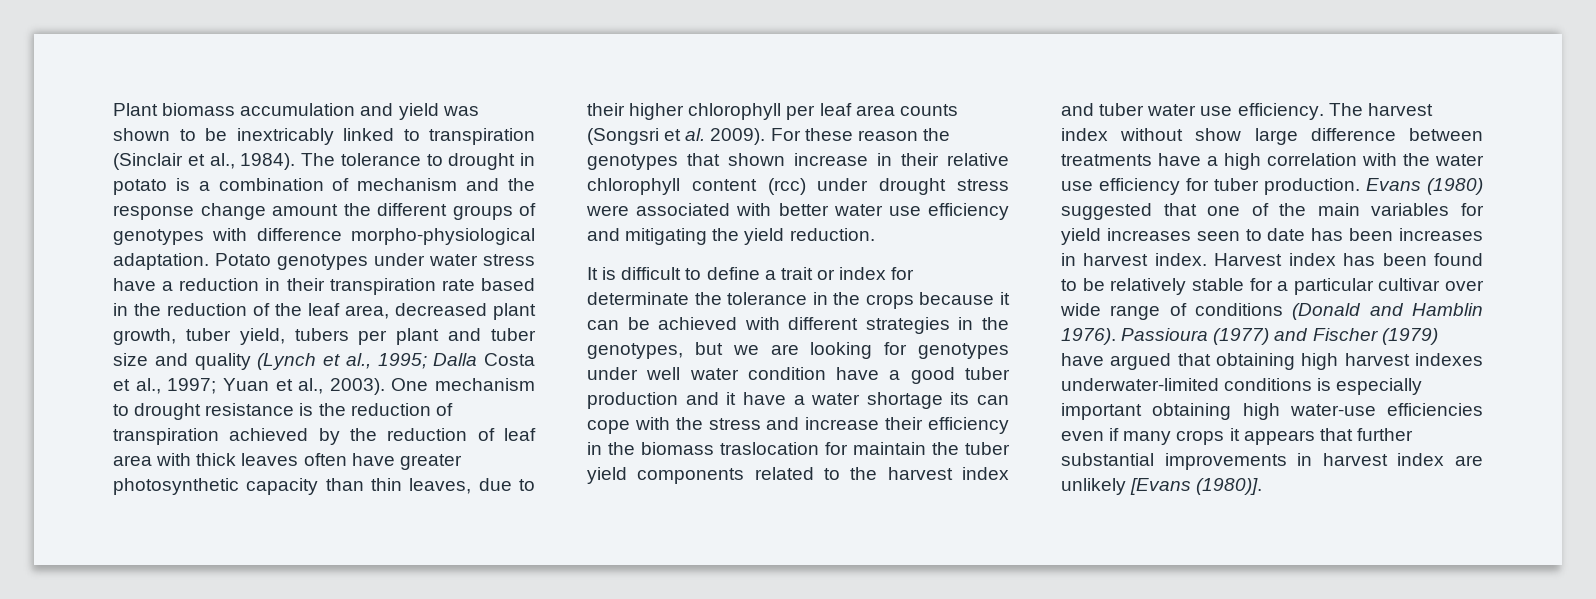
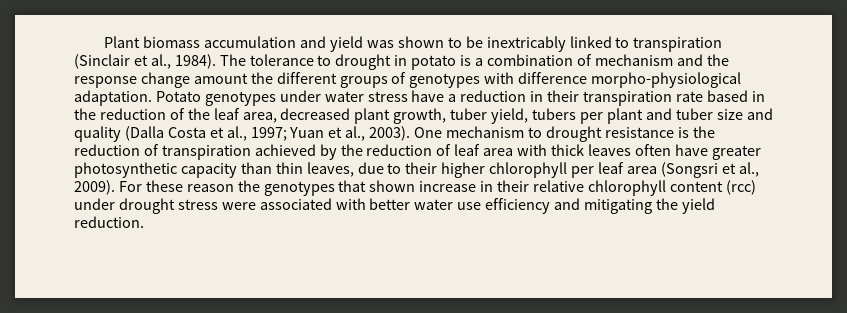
[257,353,478,370] (Lynch et al., 1995; Dalla -> [124,126,164,141] (Dalla
[899,104,958,116] counts -> (657, 170) none
[685,128,706,141] al. -> [738,162,759,177] al.,
[587,267,915,280] [587,292,1010,309] [587,317,1009,334] [587,342,1009,359] [587,367,1010,384] [587,392,1009,409] [587,417,1009,434] [587,442,1010,455] [587,467,1009,484] [1061,103,1433,120] [1061,128,1483,145] [1061,153,1484,170] [1061,178,1483,195] [1061,203,1484,220] [1061,228,1483,245] [1061,253,1483,266] [1061,278,1484,295] [1060,303,1483,320] [1061,328,1438,345] [1061,353,1483,370] [1061,378,1423,395] [1061,403,1483,420] [1061,428,1413,445] [1061,453,1483,470] [1061,478,1263,495] // It is difficult to define a trait or index for determinate the tolerance in the crops because it can be achieved with different strategies in the genotypes, but we are looking for genotypes under well water condition have a good tuber production and it have a water shortage its can cope with the stress and increase their efficiency in the biomass traslocation for maintain the tuber yield components related to the harvest index and tuber water use efficiency. The harvest index without show large difference between treatments have a high correlation with the water use efficiency for tuber production. Evans (1980) suggested that one of the main variables for yield increases seen to date has been increases in harvest index. Harvest index has been found to be relatively stable for a particular cultivar over wide range of conditions (Donald and Hamblin 1976). Passioura (1977) and Fischer (1979) have argued that obtaining high harvest indexes underwater-limited conditions is especially important obtaining high water-use efficiencies even if many crops it appears that further substantial improvements in harvest index are unlikely [Evans (1980)]. -> (144, 222) none

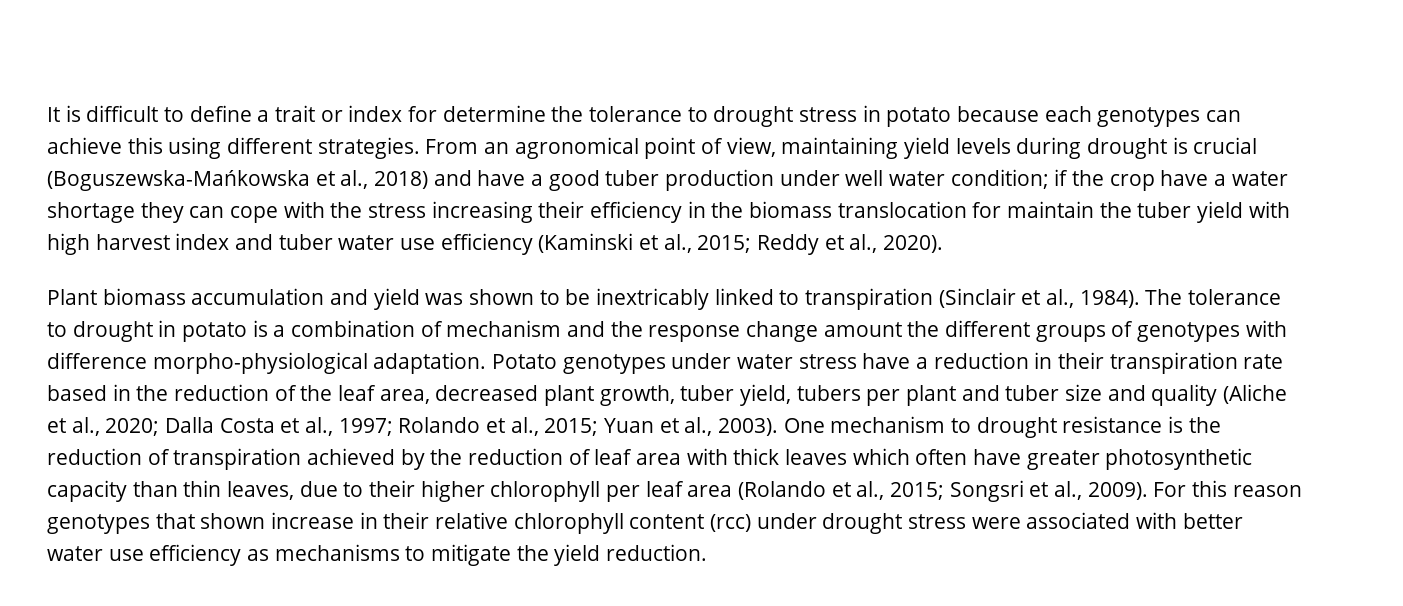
(104, 42) none -> [47,105,1242,127] [47,137,1258,159] [47,169,1288,191] [47,201,1290,223] [47,233,944,255] It is difficult to define a trait or index for determine the tolerance to drought stress in potato because each genotypes can achieve this using different strategies. From an agronomical point of view, maintaining yield levels during drought is crucial (Boguszewska-Mańkowska et al., 2018) and have a good tuber production under well water condition; if the crop have a water shortage they can cope with the stress increasing their efficiency in the biomass translocation for maintain the tuber yield with high harvest index and tuber water use efficiency (Kaminski et al., 2015; Reddy et al., 2020). //
[124,126,287,141] (Dalla Costa et al., 1997; -> [1223,384,1288,404] [47,417,599,436] (Aliche et al., 2020; Dalla Costa et al., 1997; Rolando et al., 2015;
(631, 150) none -> [852,448,910,465] which
[660,162,718,178] (Songsri -> [738,480,1024,502] (Rolando et al., 2015; Songsri
[145,180,260,192] these reason the -> [1192,480,1302,497] this reason
[554,198,653,214] and mitigating -> [247,544,512,566] as mechanisms to mitigate

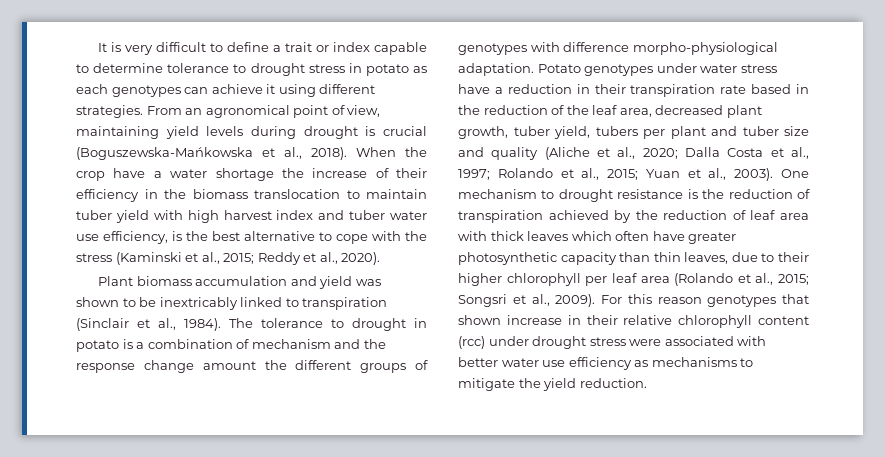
(81, 113) none -> [125,45,154,55] very
[408,105,584,122] for determine the -> [373,42,427,55] [76,63,164,73] capable to determine
[957,106,1040,122] because -> [413,66,427,73] as
[127,137,163,154] this -> [266,84,276,94] it
[374,169,1069,191] 2018) and have a good tuber production under well water condition; if -> [311,147,396,160] 2018). When
[140,201,533,223] they can cope with the stress increasing -> [281,168,389,178] the increase of
[972,201,1132,218] for maintain the -> [346,189,427,199] to maintain
[440,233,533,255] efficiency -> [103,231,427,244] [76,253,112,262] efficiency, is the best alternative to cope with the stress

